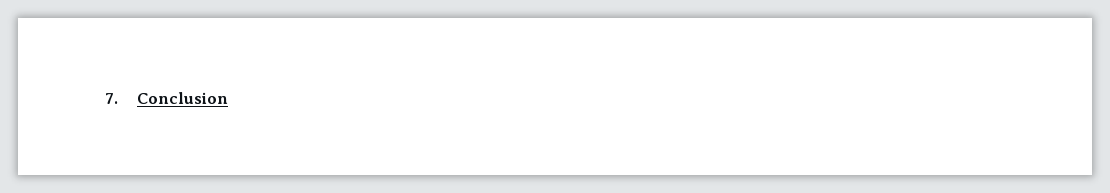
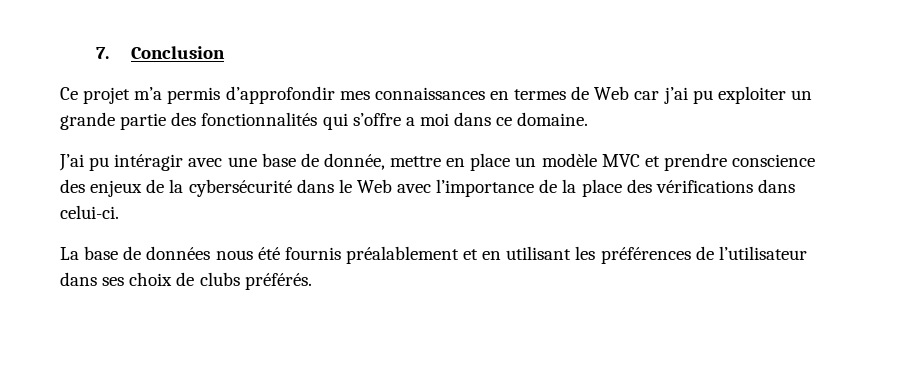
(228, 98) none -> [60,86,812,104] [60,112,589,130] [59,153,816,171] [60,179,795,197] [60,205,119,219] [60,246,807,264] [60,272,312,290] // Ce projet m’a permis d’approfondir mes connaissances en termes de Web car j’ai pu exploiter un grande partie des fonctionnalités qui s’offre a moi dans ce domaine. // J’ai pu intéragir avec une base de donnée, mettre en place un modèle MVC et prendre conscience des enjeux de la cybersécurité dans le Web avec l’importance de la place des vérifications dans celui-ci. // La base de données nous été fournis préalablement et en utilisant les préférences de l’utilisateur dans ses choix de clubs préférés.

